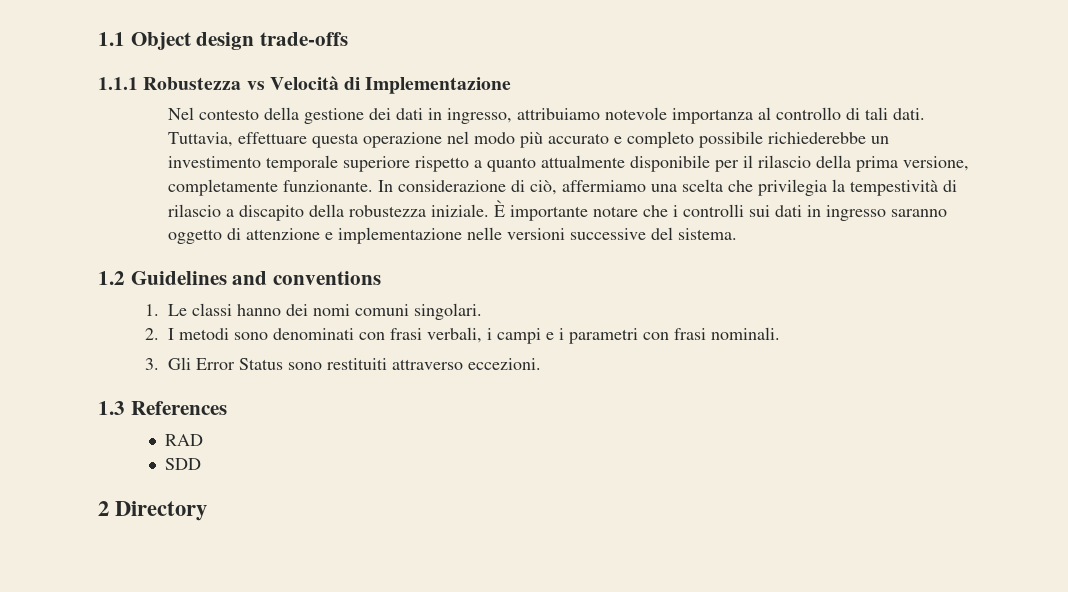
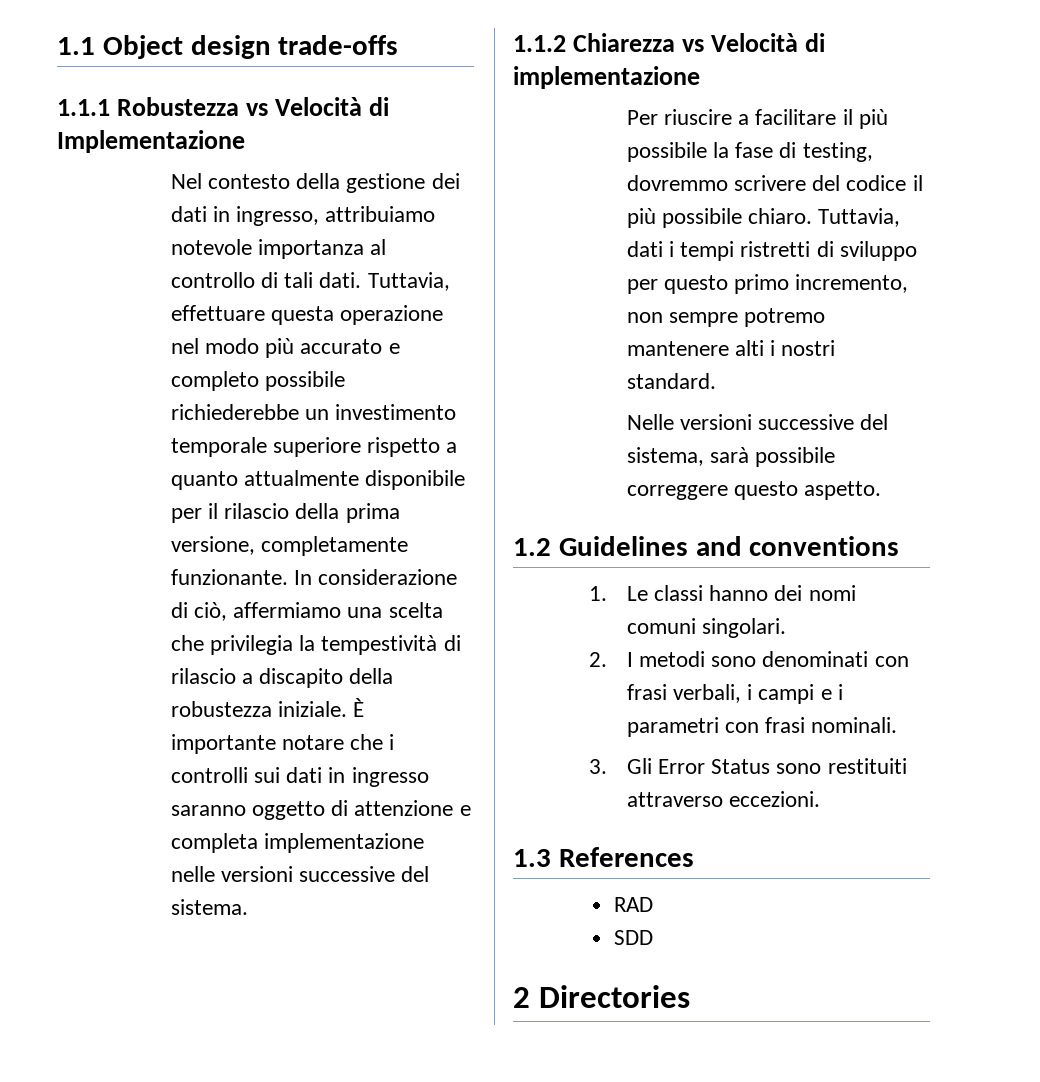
(334, 236) none -> [170,833,258,853] completa
(738, 234) none -> [513,33,826,52] [513,66,700,89] [626,109,888,129] [626,142,873,162] [626,175,923,191] [626,208,901,228] [626,241,917,261] [626,274,909,294] [626,308,826,327] [626,340,836,356] [626,373,716,389] [626,414,889,430] [626,447,836,467] [626,481,882,500] // 1.1.2 Chiarezza vs Velocità di implementazione // Per riuscire a facilitare il più possibile la fase di testing, dovremmo scrivere del codice il più possibile chiaro. Tuttavia, dati i tempi ristretti di sviluppo per questo primo incremento, non sempre potremo mantenere alti i nostri standard. // Nelle versioni successive del sistema, sarà possibile correggere questo aspetto.
[115,501,208,521] Directory -> [538,985,690,1008] Directories

